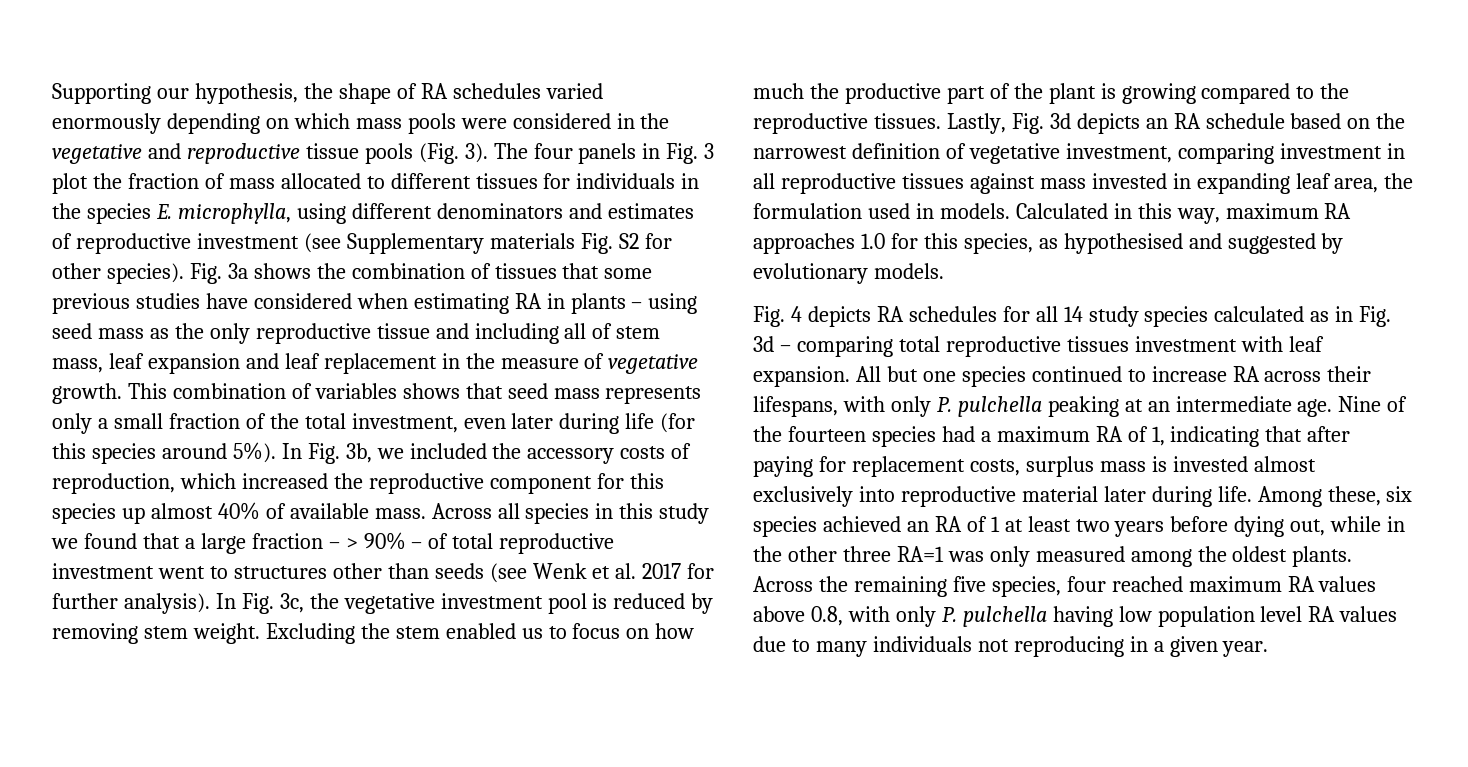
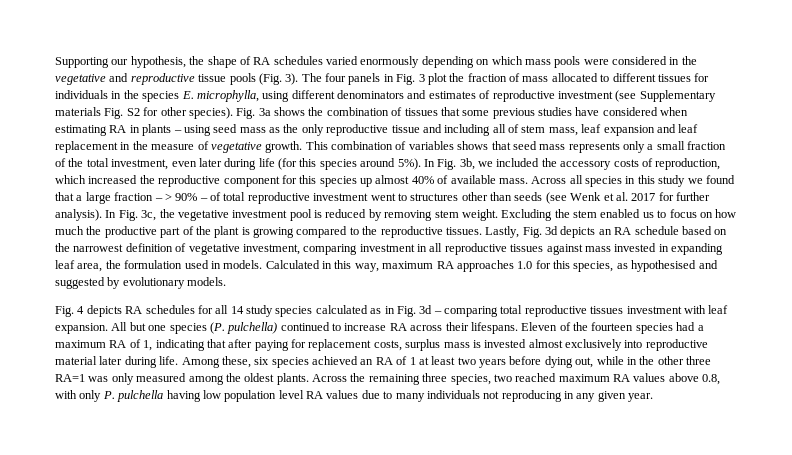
(1026, 376) none -> [209,322,278,334] (P. pulchella)
[753,396,1382,417] lifespans, with only P. pulchella peaking at an intermediate age. Nine -> [470,322,558,334] lifespans. Eleven
[952,576,1106,597] five species, four -> [422,373,512,385] three species, two
[1153,641,1164,652] a -> [576,393,596,402] any

